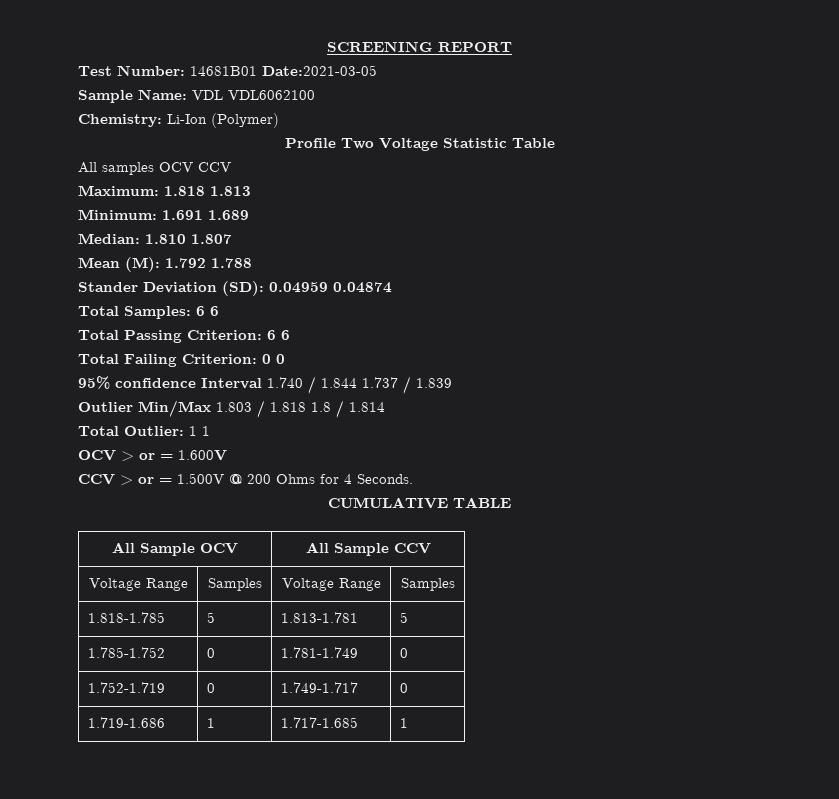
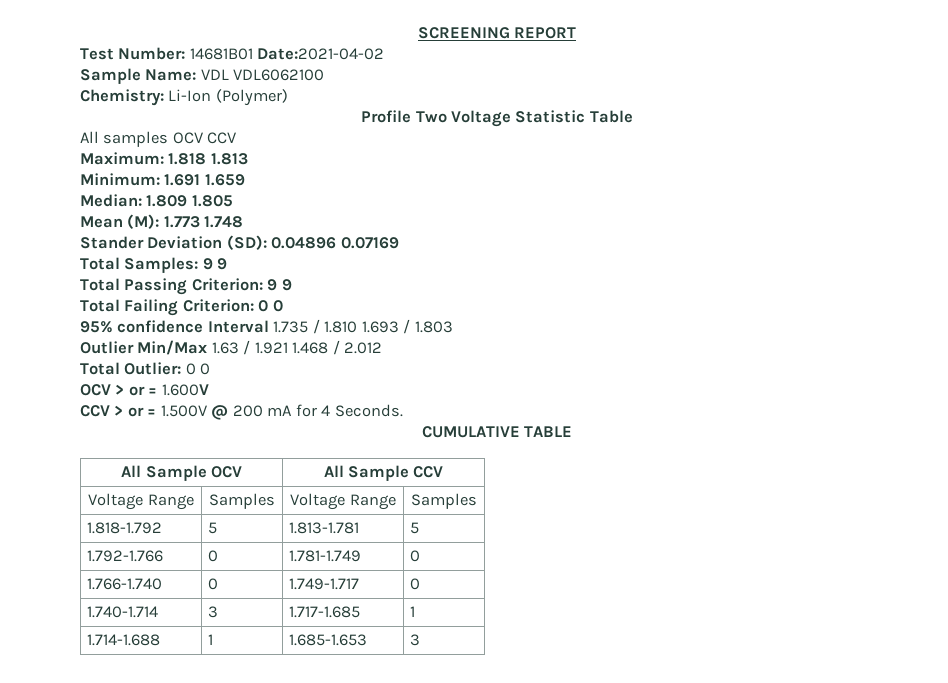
[262,65,377,76] Date:2021-03-05 -> [257,48,385,60] Date:2021-04-02
[208,210,249,220] 1.689 -> [204,174,245,186] 1.659
[145,234,232,244] 1.810 1.807 -> [146,195,233,207] 1.809 1.805
[165,258,252,268] 1.792 1.788 -> [163,216,244,228] 1.773 1.748
[269,282,392,293] 0.04959 0.04874 -> [271,237,399,249] 0.04896 0.07169
[196,306,219,316] 6 6 -> [202,258,228,270] 9 9
[267,330,290,340] 6 6 -> [267,279,292,291] 9 9
[267,376,452,394] [78,400,385,418] 1.740 / 1.844 1.737 / 1.839 // Outlier Min/Max 1.803 / 1.818 1.8 / 1.814 -> [273,319,453,334] [80,340,383,355] 1.735 / 1.810 1.693 / 1.803 // Outlier Min/Max 1.63 / 1.921 1.468 / 2.012
[189,426,210,436] 1 1 -> [185,363,211,375] 0 0
[276,474,315,484] Ohms -> [267,405,293,416] mA
[87,612,165,623] 1.818-1.785 -> [86,522,162,534] 1.818-1.792
[87,647,165,658] 1.785-1.752 -> [86,550,163,562] 1.792-1.766
[87,682,165,693] 1.752-1.719 -> [86,578,162,590] 1.766-1.740
[87,717,165,728] [206,718,215,728] 1.719-1.686 | 1 -> [86,606,158,618] [207,606,218,618] 1.740-1.714 | 3
(408, 723) none -> [86,634,160,646] [207,634,213,645] [288,634,367,646] [409,634,420,646] // 1.714-1.688 | 1 | 1.685-1.653 | 3

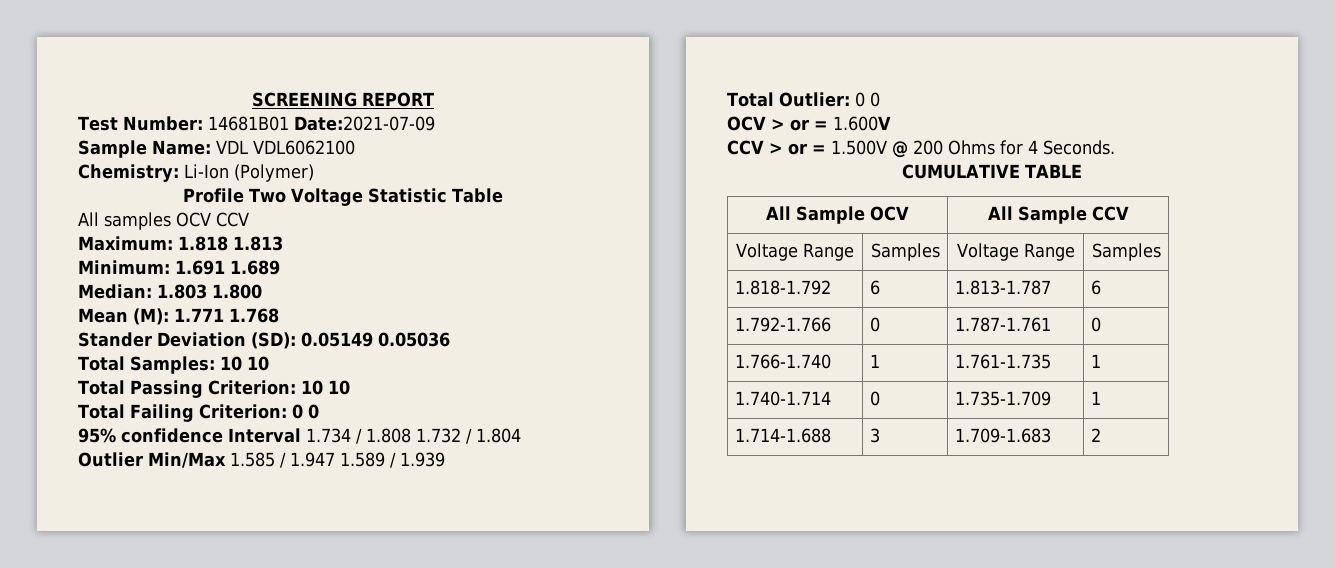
[257,48,385,60] Date:2021-04-02 -> [293,116,435,131] Date:2021-07-09
[204,174,245,186] 1.659 -> [230,260,280,275] 1.689
[146,195,233,207] 1.809 1.805 -> [157,284,262,299] 1.803 1.800
[163,216,244,228] 1.773 1.748 -> [174,308,279,323] 1.771 1.768
[271,237,399,249] 0.04896 0.07169 -> [301,332,450,347] 0.05149 0.05036
[202,258,228,270] 9 9 -> [219,356,269,371] 10 10
[267,279,292,291] 9 9 -> [300,380,350,395] 10 10
[273,319,453,334] [80,340,383,355] 1.735 / 1.810 1.693 / 1.803 // Outlier Min/Max 1.63 / 1.921 1.468 / 2.012 -> [306,428,521,444] [78,452,445,468] 1.734 / 1.808 1.732 / 1.804 // Outlier Min/Max 1.585 / 1.947 1.589 / 1.939
[267,405,293,416] mA -> [948,140,995,155] Ohms
[207,522,217,534] [288,522,359,534] [409,522,419,534] 5 | 1.813-1.781 | 5 -> [869,280,880,295] [954,280,1051,295] [1090,280,1101,295] 6 | 1.813-1.787 | 6
[288,550,361,562] 1.781-1.749 -> [954,317,1051,332] 1.787-1.761
[207,578,218,590] [288,578,359,590] [409,578,420,590] 0 | 1.749-1.717 | 0 -> [869,354,880,368] [954,354,1051,369] [1090,354,1101,368] 1 | 1.761-1.735 | 1
[207,606,218,618] [288,606,360,618] 3 | 1.717-1.685 -> [869,391,880,406] [954,391,1051,406] 0 | 1.735-1.709
[207,634,213,645] [288,634,367,646] [409,634,420,646] 1 | 1.685-1.653 | 3 -> [869,428,880,443] [954,428,1051,443] [1090,428,1101,442] 3 | 1.709-1.683 | 2

